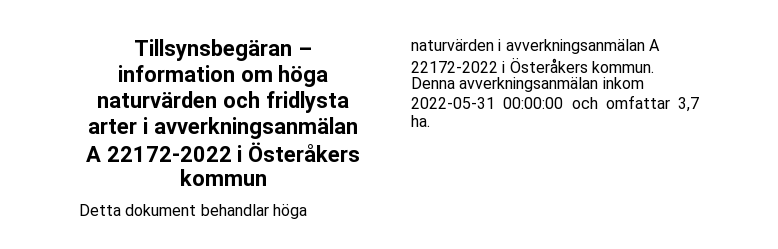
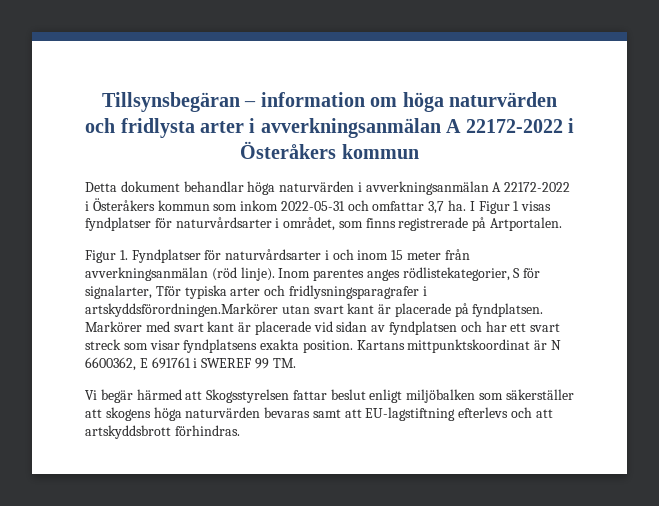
[591,61,654,73] [411,77,599,92] kommun. Denna avverkningsanmälan -> [157,200,238,211] kommun som
[503,97,564,109] 00:00:00 -> (345, 206) none
(430, 121) none -> [469,201,552,214] [85,217,563,231] [85,249,470,263] [85,267,541,281] [85,285,427,299] [85,303,544,317] [85,321,561,335] [85,339,562,353] [85,357,296,371] [85,389,574,403] [85,407,553,421] [85,425,240,439] I Figur 1 visas fyndplatser för naturvårdsarter i området, som finns registrerade på Artportalen. // Figur 1. Fyndplatser för naturvårdsarter i och inom 15 meter från avverkningsanmälan (röd linje). Inom parentes anges rödlistekategorier, S för signalarter, Tför typiska arter och fridlysningsparagrafer i artskyddsförordningen.Markörer utan svart kant är placerade på fyndplatsen. Markörer med svart kant är placerade vid sidan av fyndplatsen och har ett svart streck som visar fyndplatsens exakta position. Kartans mittpunktskoordinat är N 6600362, E 691761 i SWEREF 99 TM. // Vi begär härmed att Skogsstyrelsen fattar beslut enligt miljöbalken som säkerställer att skogens höga naturvärden bevaras samt att EU-lagstiftning efterlevs och att artskyddsbrott förhindras.

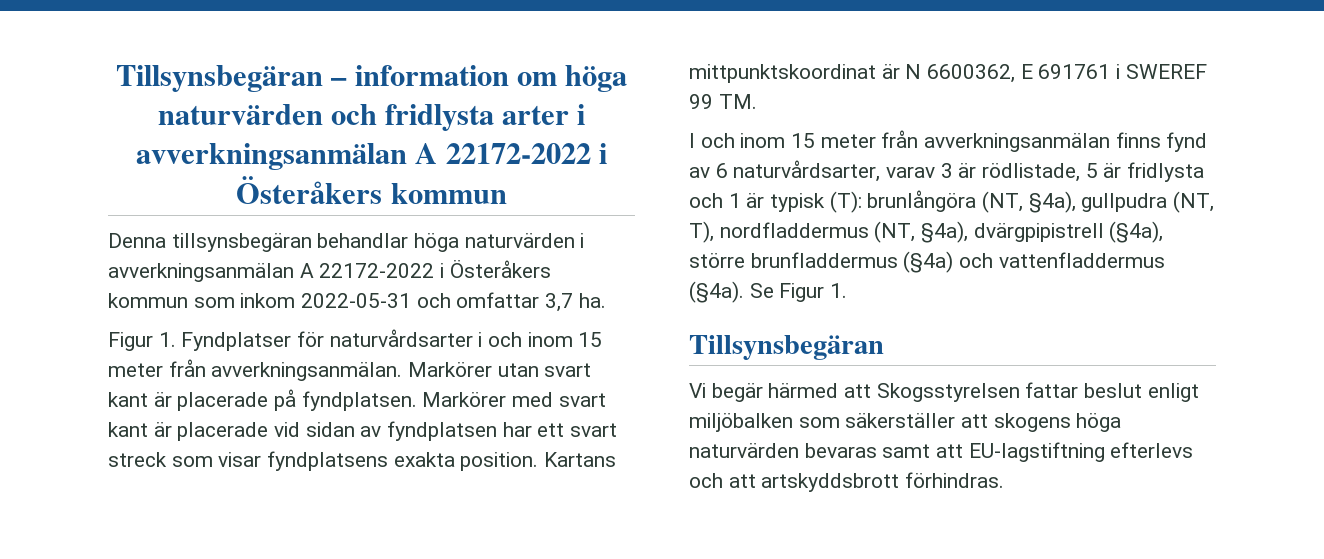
[85,181,180,192] Detta dokument -> [108,233,312,252] Denna tillsynsbegäran
[469,201,552,214] [85,217,563,231] I Figur 1 visas fyndplatser för naturvårdsarter i området, som finns registrerade på Artportalen. -> (606, 300) none
[85,267,541,281] [85,285,427,299] [85,303,278,317] avverkningsanmälan (röd linje). Inom parentes anges rödlistekategorier, S för signalarter, Tför typiska arter och fridlysningsparagrafer i artskyddsförordningen.Markörer -> [211,362,493,381] avverkningsanmälan. Markörer
[460,321,482,332] och -> (498, 431) none
(296, 363) none -> [689,130,1208,152] [689,160,1205,182] [689,190,1215,213] [689,221,1164,243] [689,251,1165,273] [689,281,848,303] [689,335,884,360] // I och inom 15 meter från avverkningsanmälan finns fynd av 6 naturvårdsarter, varav 3 är rödlistade, 5 är fridlysta och 1 är typisk (T): brunlångöra (NT, §4a), gullpudra (NT, T), nordfladdermus (NT, §4a), dvärgpipistrell (§4a), större brunfladdermus (§4a) och vattenfladdermus (§4a). Se Figur 1. // Tillsynsbegäran

